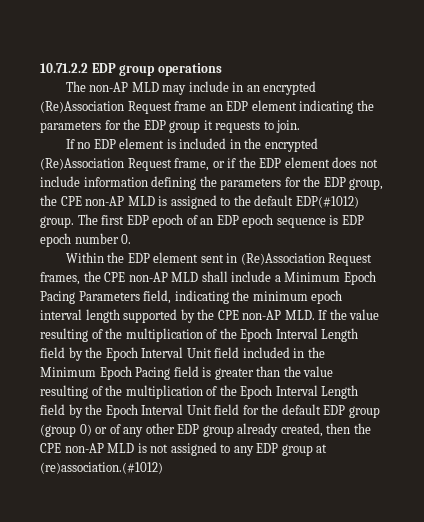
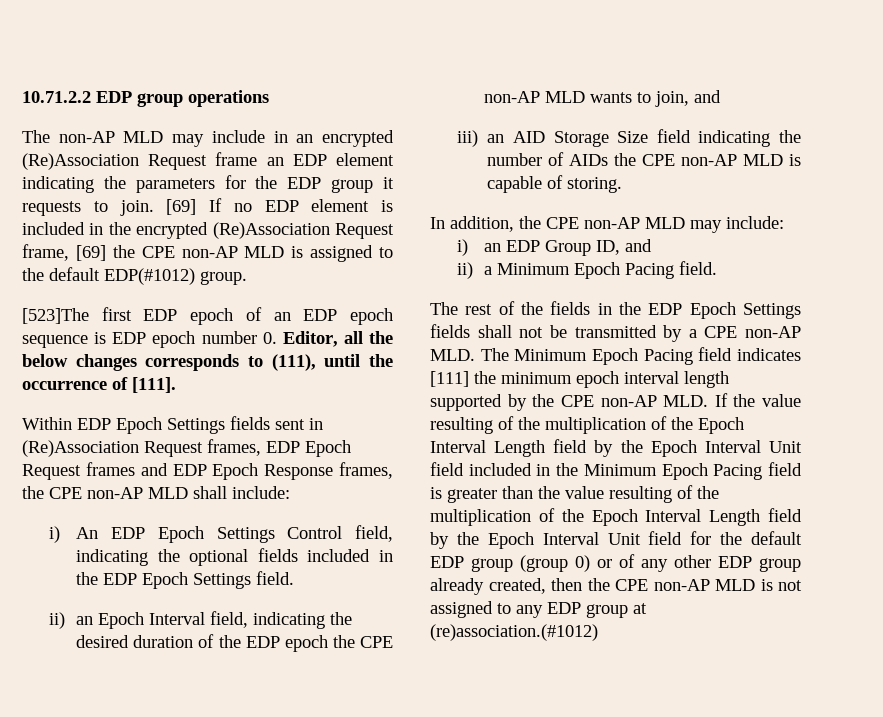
(301, 126) // -> [166,199,197,215] [69]
[212,157,378,168] [40,176,384,190] or if the EDP element does not include information defining the parameters for the EDP group, -> [75,245,106,261] [69]
[77,214,98,225] The -> [22,308,89,324] // [523]The
[65,252,199,263] // Within the EDP element -> [282,331,393,347] [22,354,393,371] [22,377,176,393] [22,416,270,434] Editor, all the below changes corresponds to (111), until the occurrence of [111]. // Within EDP Epoch Settings fields
(80, 278) none -> [266,440,351,457] [22,462,394,480] EDP Epoch Request frames and EDP Epoch Response frames,
[231,271,376,285] [40,290,229,304] include a Minimum Epoch Pacing Parameters field, indicating -> [232,486,290,499] [49,525,394,543] [76,548,394,566] [76,571,295,589] [49,611,353,629] [76,634,393,652] [484,90,722,107] [457,129,801,147] [487,152,801,166] [487,175,623,193] [430,216,784,233] [457,239,653,256] [457,261,718,279] [430,301,801,319] [430,324,801,342] [430,347,801,365] [430,371,469,387] include: // i) An EDP Epoch Settings Control field, indicating the optional fields included in the EDP Epoch Settings field. // ii) an Epoch Interval field, indicating the desired duration of the EDP epoch the CPE non-AP MLD wants to join, and // iii) an AID Storage Size field indicating the number of AIDs the CPE non-AP MLD is capable of storing. // In addition, the CPE non-AP MLD may include: // i) an EDP Group ID, and // ii) a Minimum Epoch Pacing field. // The rest of the fields in the EDP Epoch Settings fields shall not be transmitted by a CPE non-AP MLD. The Minimum Epoch Pacing field indicates [111]

